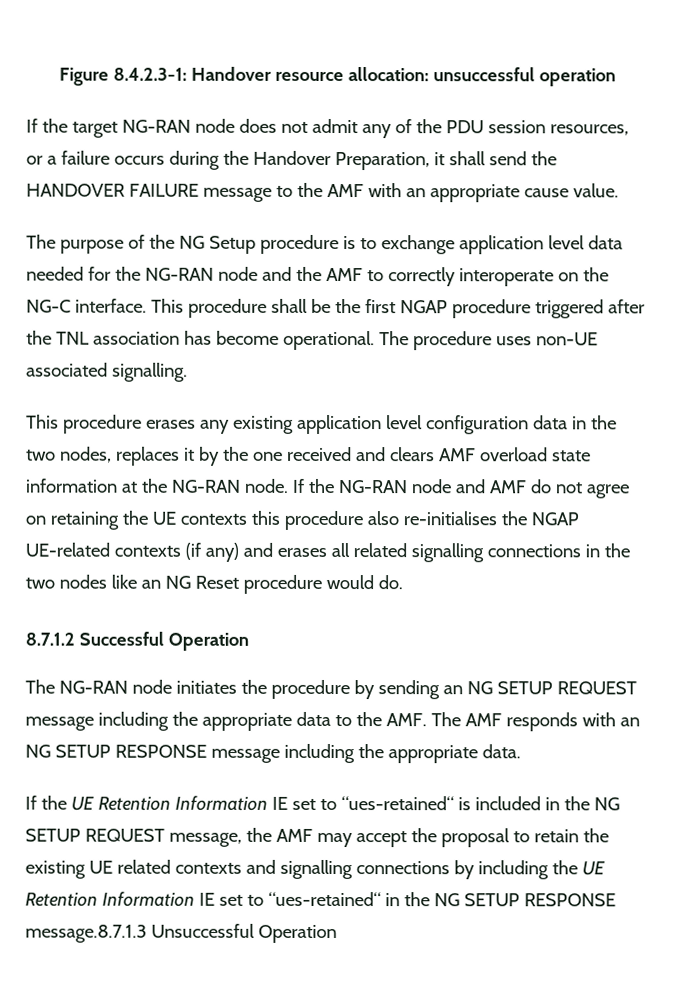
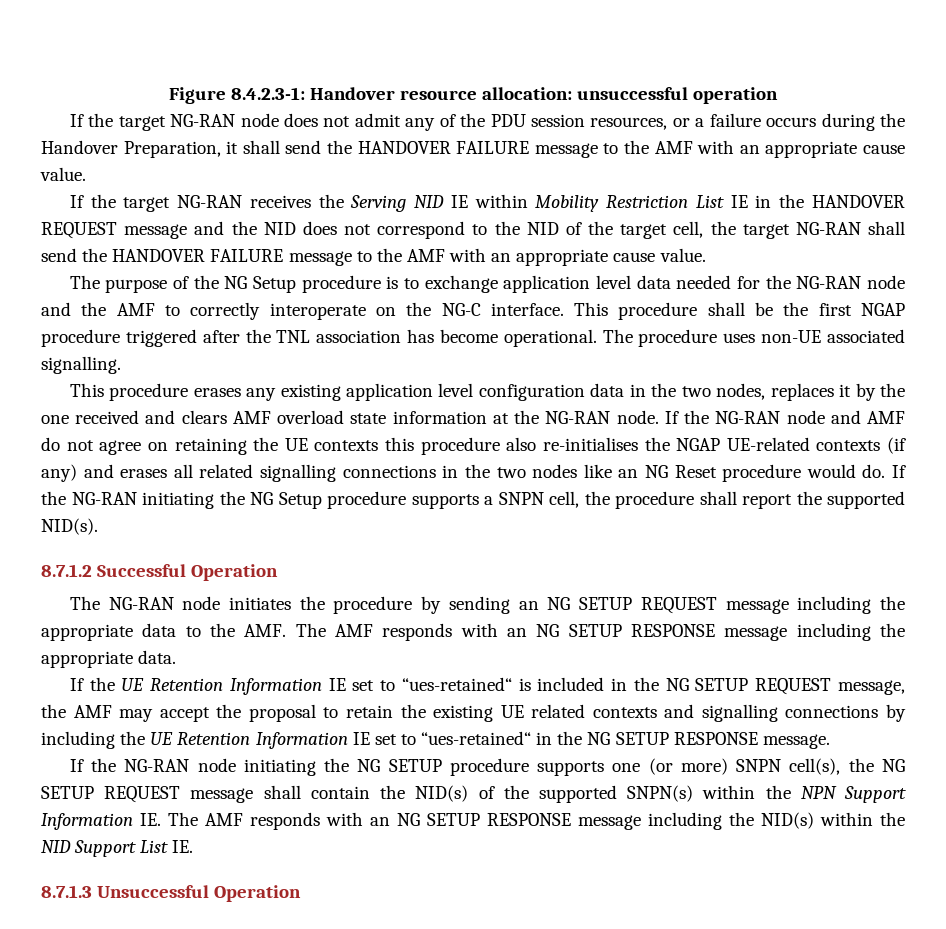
(619, 190) none -> [69,194,905,212] [41,221,905,239] [41,248,706,266] // If the target NG-RAN receives the Serving NID IE within Mobility Restriction List IE in the HANDOVER REQUEST message and the NID does not correspond to the NID of the target cell, the target NG-RAN shall send the HANDOVER FAILURE message to the AMF with an appropriate cause value.
(403, 582) none -> [891,465,906,478] [41,491,905,509] [41,518,98,535] If the NG-RAN initiating the NG Setup procedure supports a SNPN cell, the procedure shall report the supported NID(s).
[25,924,147,943] message.8.7.1.3 -> [762,734,830,749] [69,758,905,776] [41,785,906,803] [41,812,905,830] [41,840,194,857] [41,885,92,898] message. // If the NG-RAN node initiating the NG SETUP procedure supports one (or more) SNPN cell(s), the NG SETUP REQUEST message shall contain the NID(s) of the supported SNPN(s) within the NPN Support Information IE. The AMF responds with an NG SETUP RESPONSE message including the NID(s) within the NID Support List IE. // 8.7.1.3

